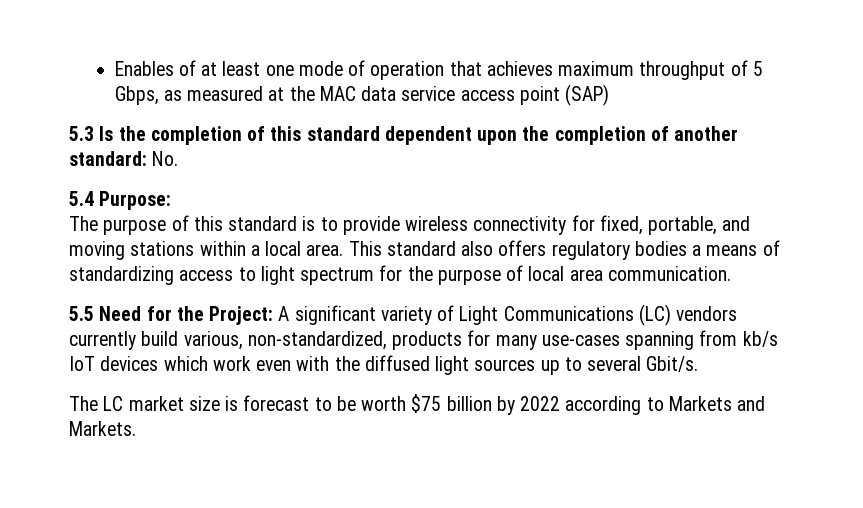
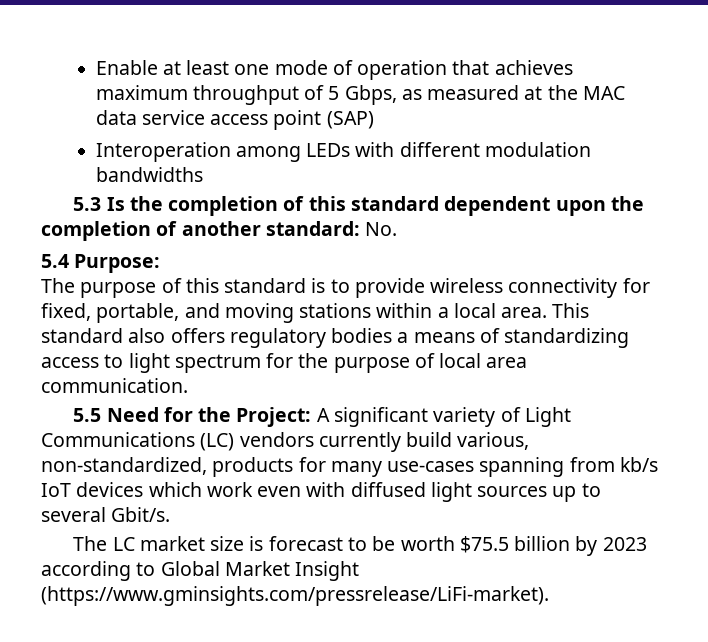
[114,60,196,76] Enables of -> [95,60,158,75] Enable
(610, 95) none -> [95,142,591,162] [95,167,203,182] // Interoperation among LEDs with different modulation bandwidths
[334,356,360,371] the -> (346, 489) none
[411,394,442,413] $75 -> [459,536,509,553] $75.5
[520,396,561,411] 2022 -> [602,537,647,551] 2023
[668,396,766,411] [69,421,136,436] Markets and Markets. -> [160,561,360,581] [41,586,549,606] Global Market Insight (https://www.gminsights.com/pressrelease/LiFi-market).

